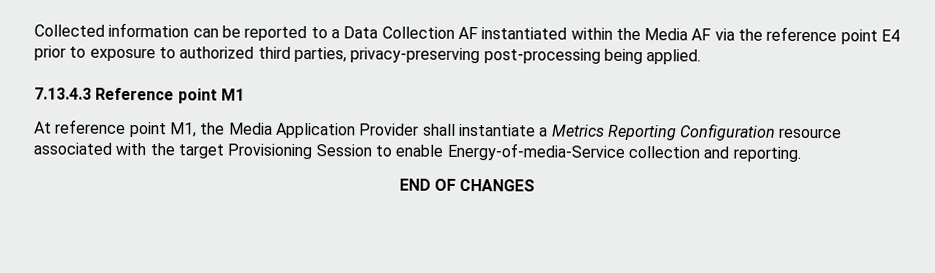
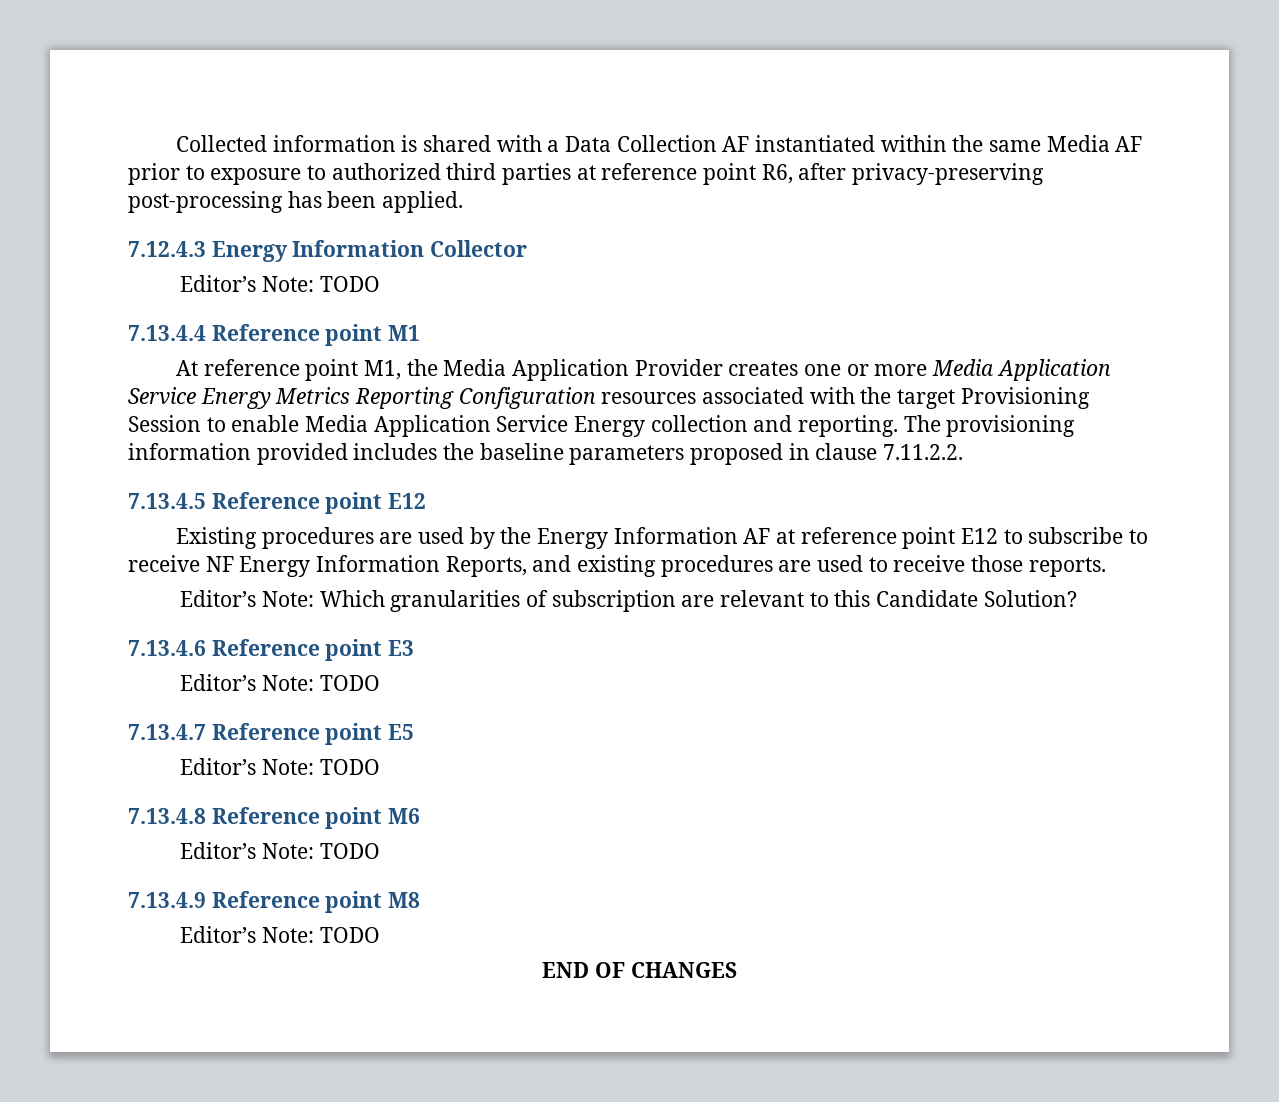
[192,25,328,42] can be reported to -> [401,135,542,152] is shared with
(641, 34) none -> [989,140,1042,152] same
[714,26,901,45] via the reference point E4 -> (1143, 144) none
[293,46,702,65] [34,87,92,100] parties, privacy-preserving post-processing being applied. // 7.13.4.3 -> [502,163,1045,185] [128,191,464,213] [128,240,528,262] [180,275,380,292] [128,325,206,341] parties at reference point R6, after privacy-preserving post-processing has been applied. // 7.12.4.3 Energy Information Collector // Editor’s Note: TODO // 7.13.4.4
[422,123,549,137] shall instantiate a -> [728,359,1111,381] [128,387,271,409] creates one or more Media Application Service Energy
[778,127,843,139] resource -> [601,392,697,404] resources
[446,142,625,161] Energy-of-media-Service -> [305,415,646,437] Media Application Service Energy
(801, 154) none -> [903,415,1076,437] [128,443,964,465] [128,492,427,514] [175,527,1149,549] [128,555,1106,577] [180,590,1077,612] [128,639,415,661] [180,674,380,691] [128,723,415,745] [180,758,380,775] [128,807,421,829] [180,842,380,859] [128,891,421,913] [180,926,380,943] The provisioning information provided includes the baseline parameters proposed in clause 7.11.2.2. // 7.13.4.5 Reference point E12 // Existing procedures are used by the Energy Information AF at reference point E12 to subscribe to receive NF Energy Information Reports, and existing procedures are used to receive those reports. // Editor’s Note: Which granularities of subscription are relevant to this Candidate Solution? // 7.13.4.6 Reference point E3 // Editor’s Note: TODO // 7.13.4.7 Reference point E5 // Editor’s Note: TODO // 7.13.4.8 Reference point M6 // Editor’s Note: TODO // 7.13.4.9 Reference point M8 // Editor’s Note: TODO

